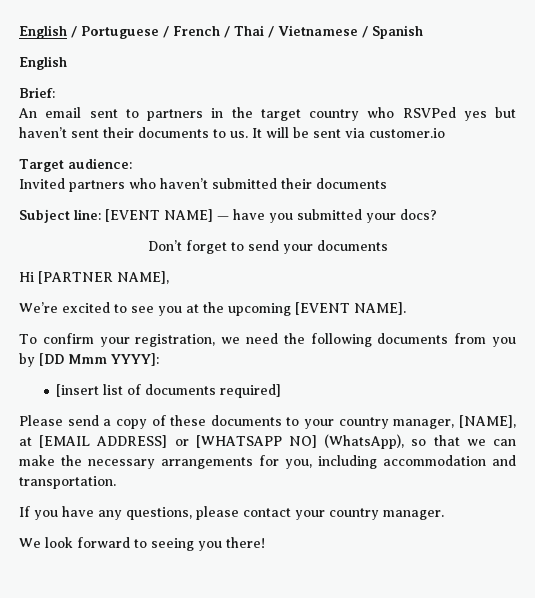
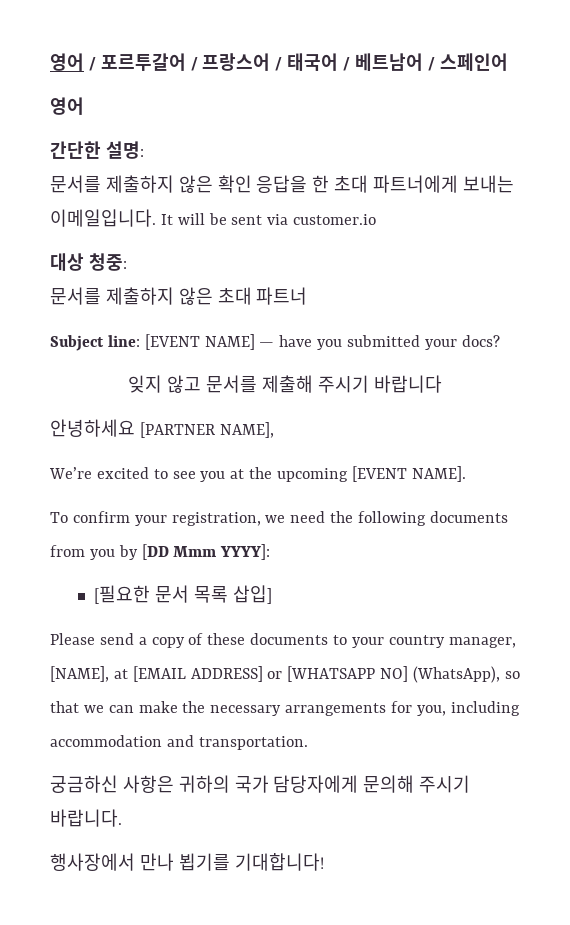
[19,25,423,39] [19,56,67,70] [19,87,55,98] [18,107,516,121] [19,127,248,138] English / Portuguese / French / Thai / Vietnamese / Spanish // English // Brief: // An email sent to partners in the target country who RSVPed yes but haven’t sent their documents to us. -> [50,53,508,71] [50,97,84,115] [50,141,144,159] [50,175,514,193] [50,209,156,227] 영어 / 포르투갈어 / 프랑스어 / 태국어 / 베트남어 / 스페인어 // 영어 // 간단한 설명: // 문서를 제출하지 않은 확인 응답을 한 초대 파트너에게 보내는 이메일입니다.
[19,158,132,172] [19,178,387,192] Target audience: // Invited partners who haven’t submitted their documents -> [50,253,127,271] [50,287,308,305] 대상 청중: // 문서를 제출하지 않은 초대 파트너
[147,240,388,254] [19,272,34,282] Don’t forget to send your documents // Hi -> [128,375,442,393] [50,419,135,437] 잊지 않고 문서를 제출해 주시기 바랍니다 // 안녕하세요
[56,384,282,398] [insert list of documents required] -> [94,585,272,604] [필요한 문서 목록 삽입]
[19,506,444,520] [19,537,265,551] If you have any questions, please contact your country manager. // We look forward to seeing you there! -> [50,775,471,793] [50,809,122,827] [50,853,324,871] 궁금하신 사항은 귀하의 국가 담당자에게 문의해 주시기 바랍니다. // 행사장에서 만나 뵙기를 기대합니다!

